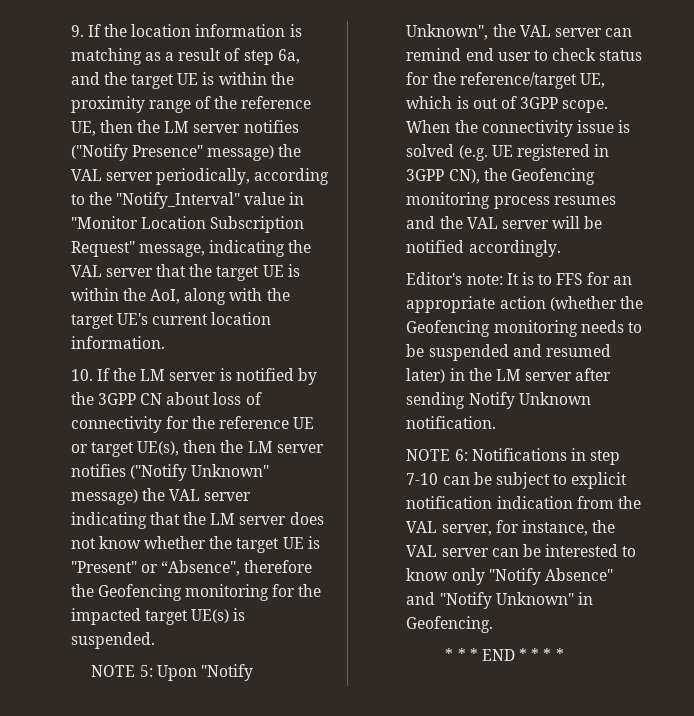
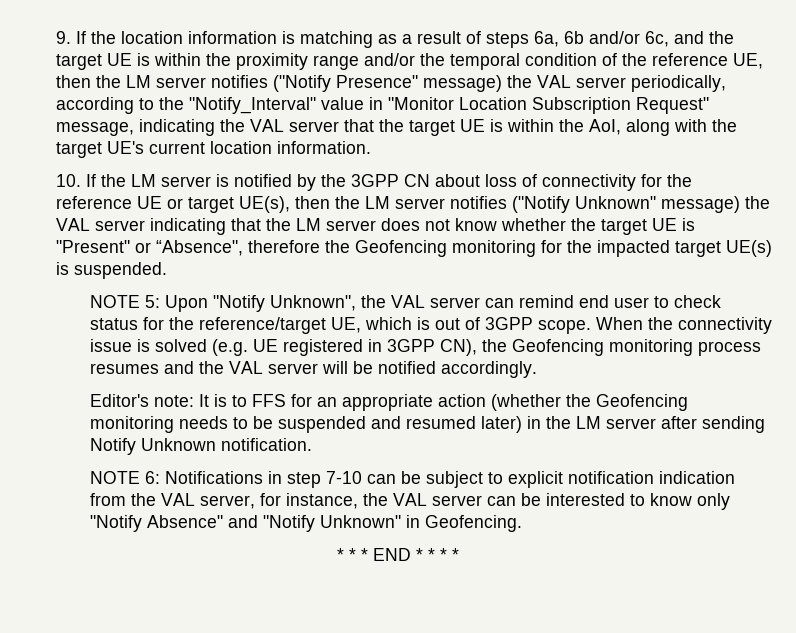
[243,49,300,65] step 6a, -> [486,31,670,48] steps 6a, 6b and/or 6c,
(191, 106) none -> [364,53,598,70] and/or the temporal condition

